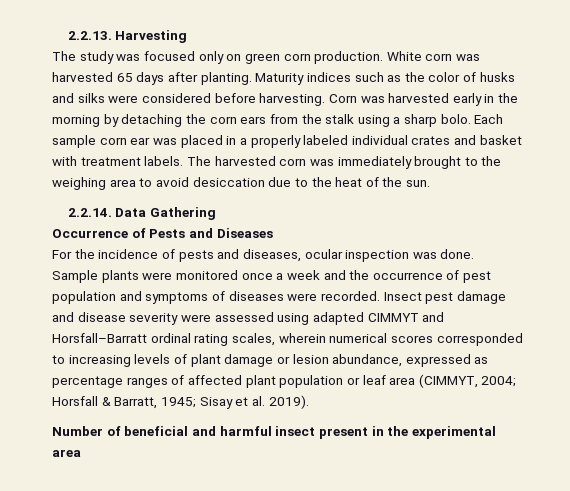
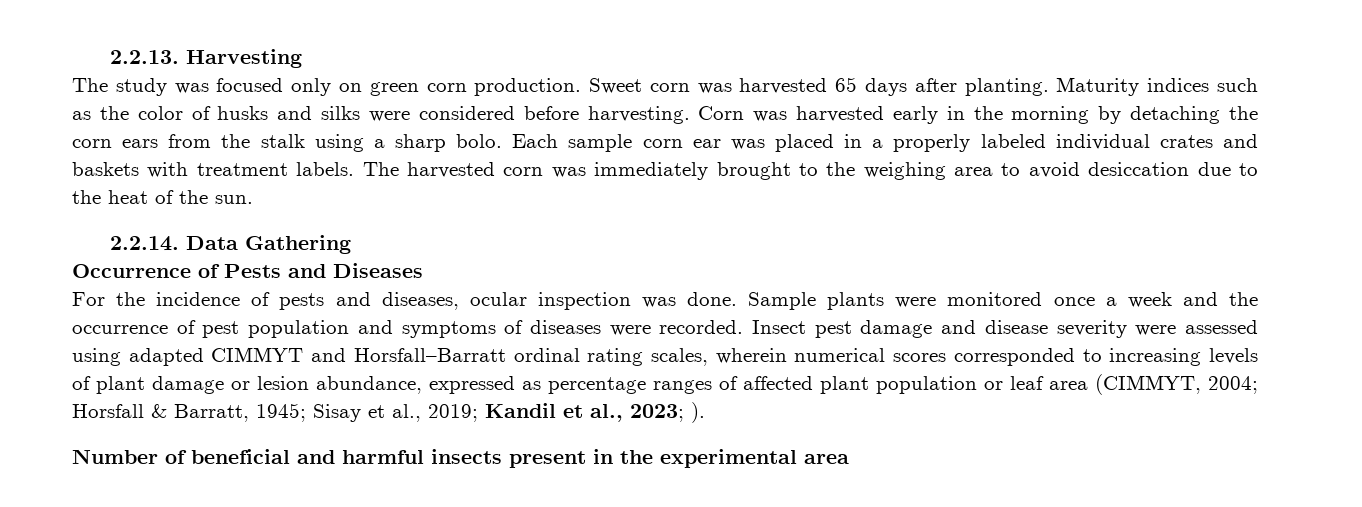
[386,51,422,61] White -> [589,78,643,94] Sweet
[479,135,522,145] basket -> [72,162,139,176] baskets
[251,395,309,409] al. 2019). -> [392,402,705,423] al., 2019; Kandil et al., 2023; ).
[275,426,316,436] insect -> [431,449,502,464] insects

